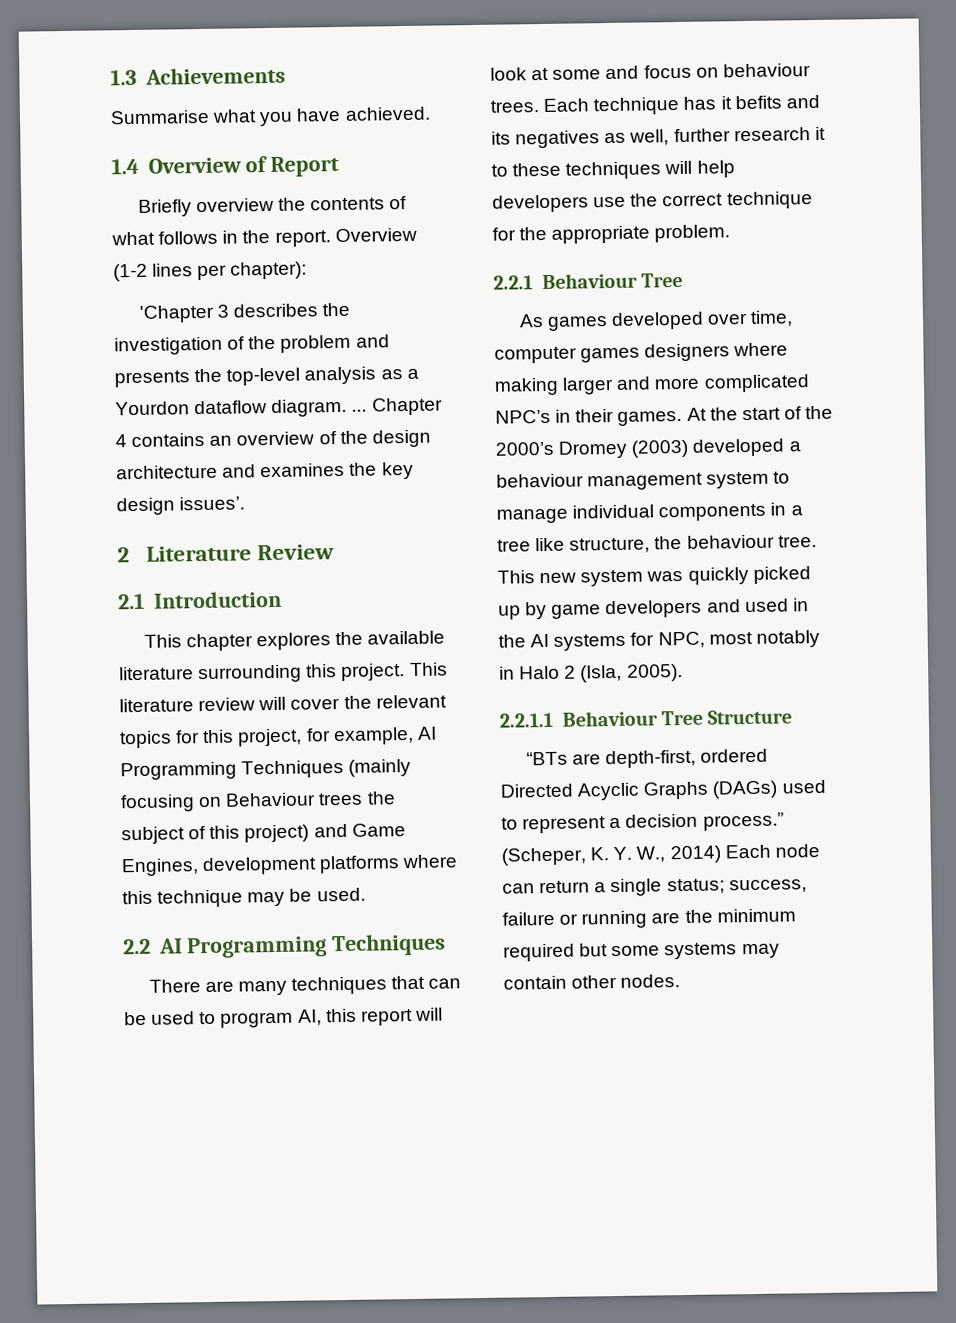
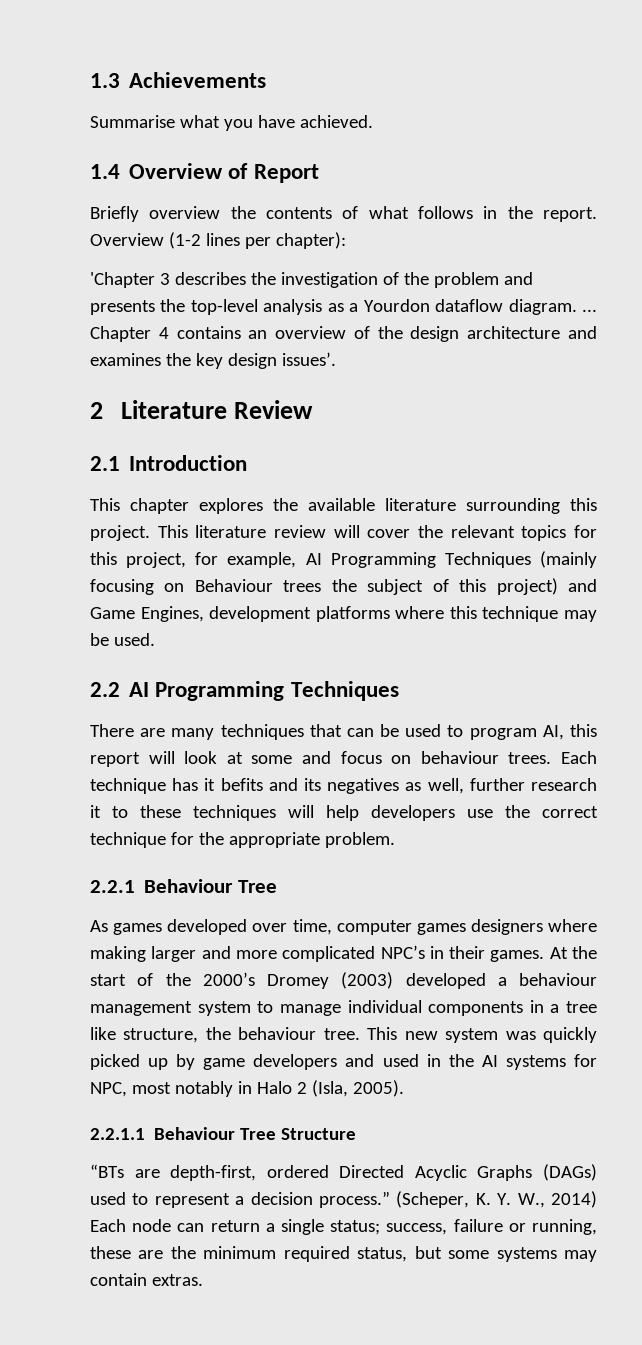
[581,910,648,929] running -> [532,1219,597,1235] [90,1246,131,1259] running, these
(575, 952) none -> [357,1247,408,1262] status,
[571,974,681,989] other nodes. -> [151,1274,203,1286] extras.

